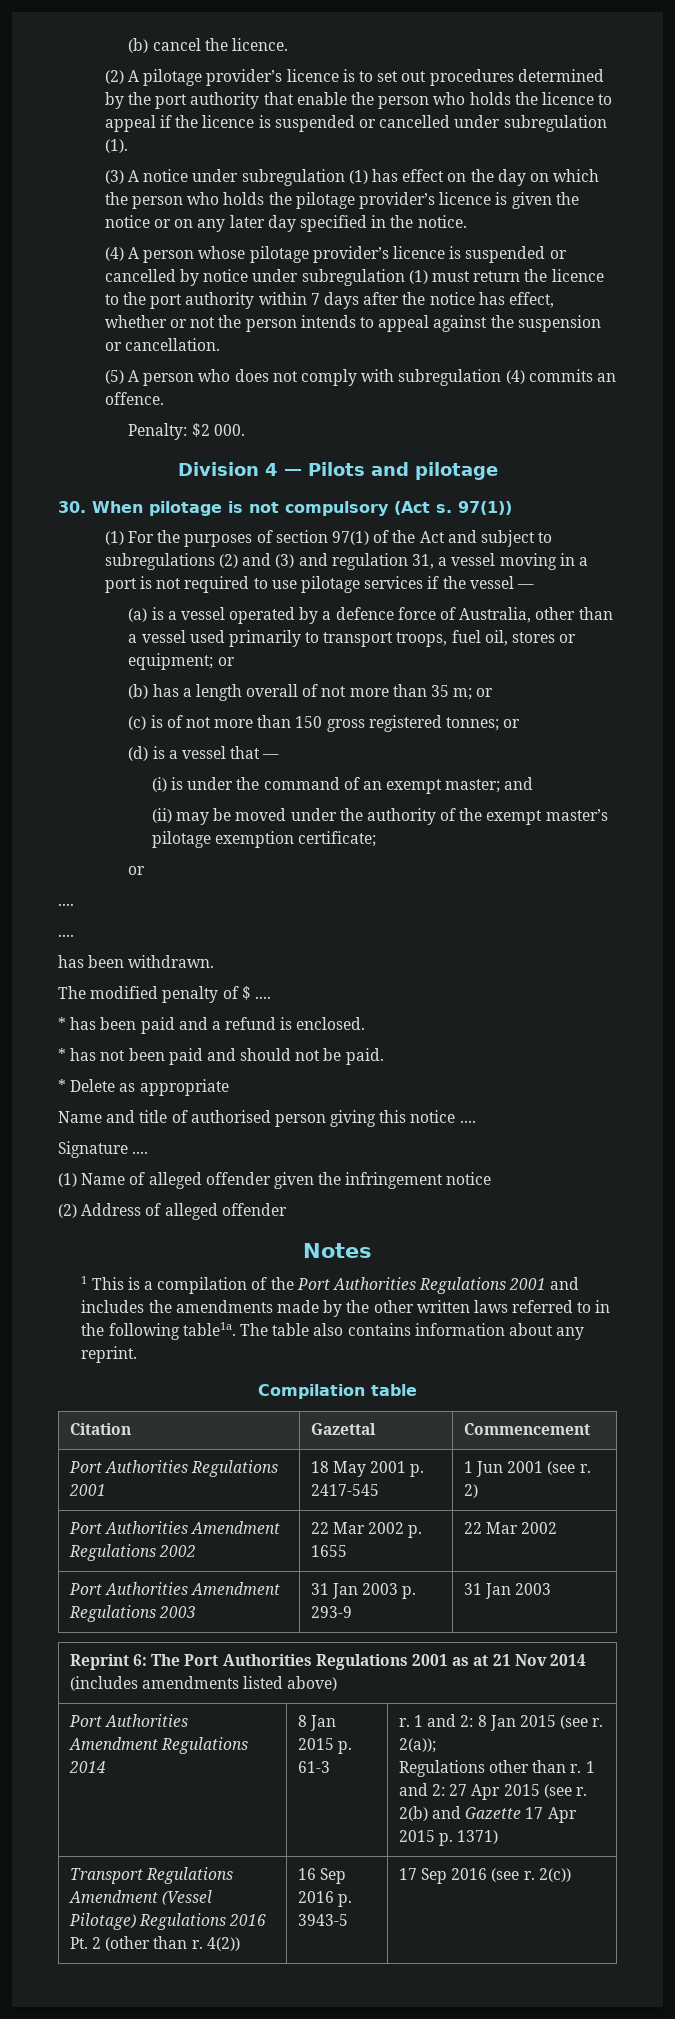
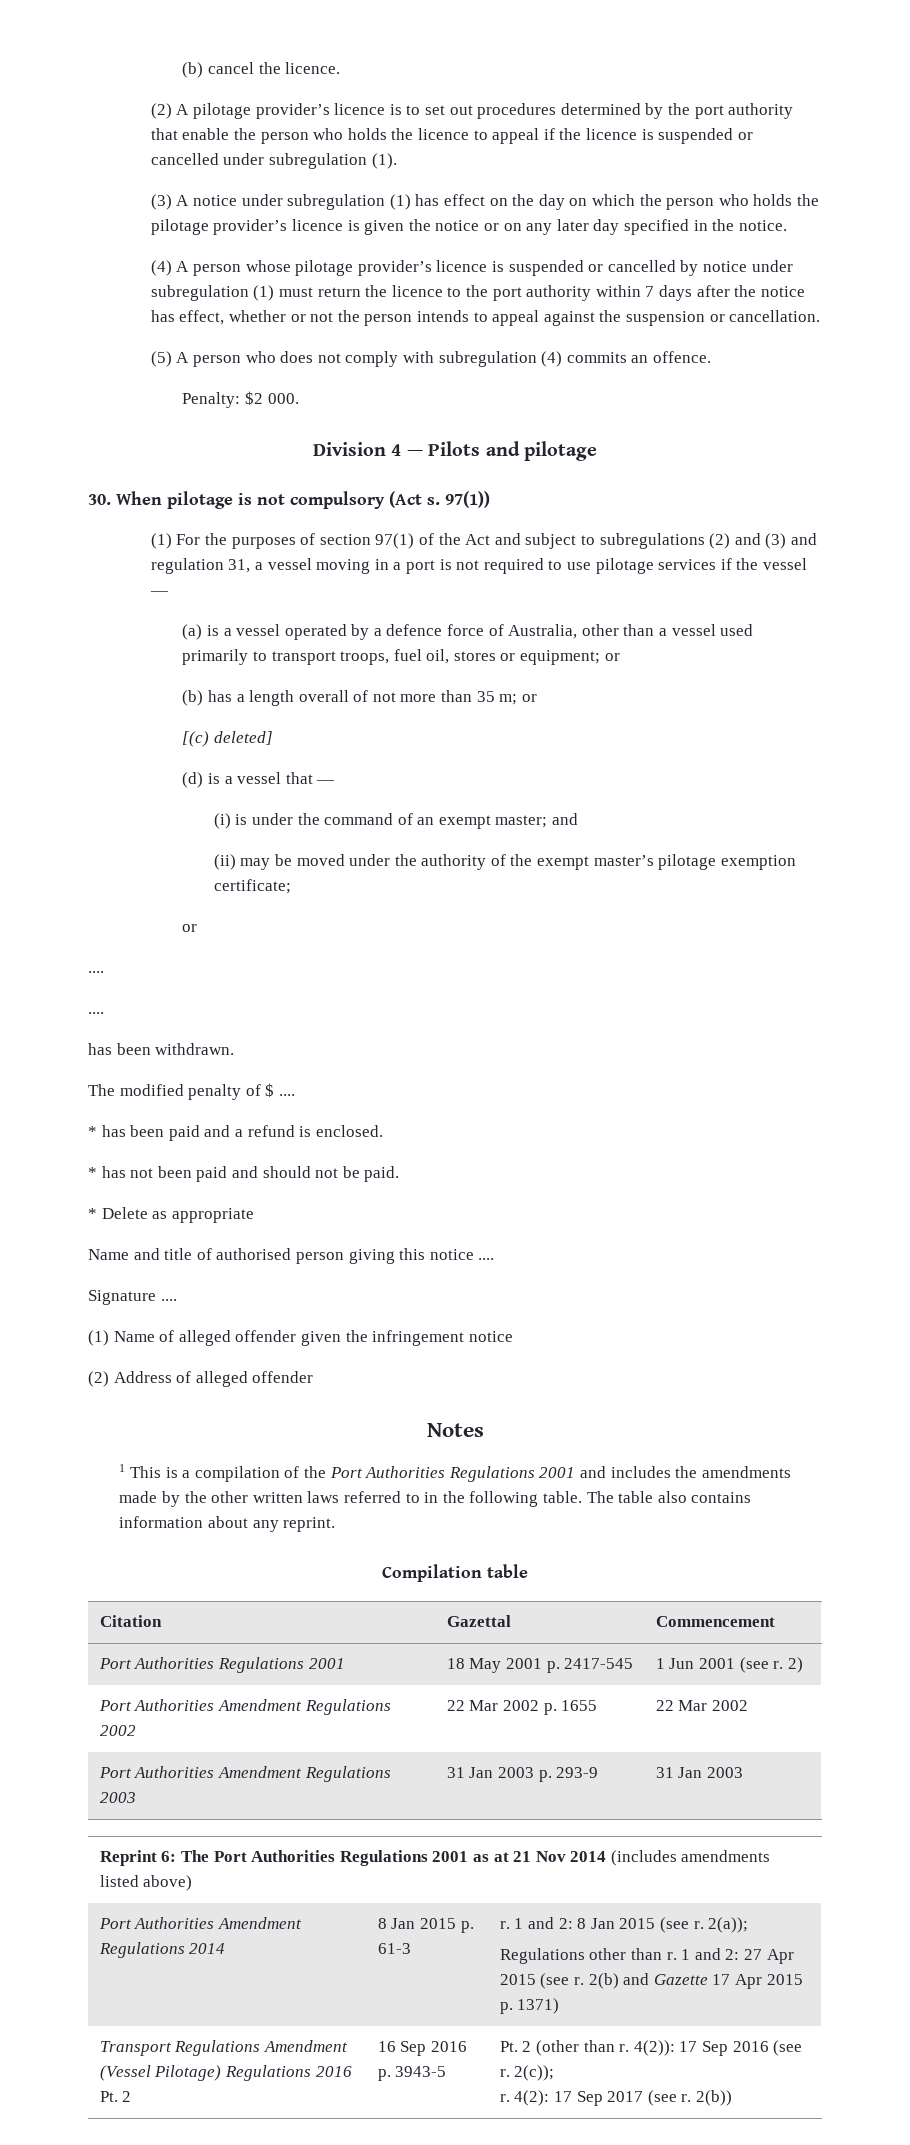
[128,715,521,732] (c) is of not more than 150 gross registered tonnes; or -> [182,731,273,747] [(c) deleted]
[182,1322,236,1336] table1a. -> [542,1491,582,1503] table.
[105,1936,240,1951] (other than r. 4(2)) -> (132, 2096) none
(348, 1920) none -> [499,2040,675,2056] Pt. 2 (other than r. 4(2)):
[538,1868,571,1882] 2(c)) -> [514,2065,555,2081] [499,2090,732,2106] 2(c)); // r. 4(2): 17 Sep 2017 (see r. 2(b))

